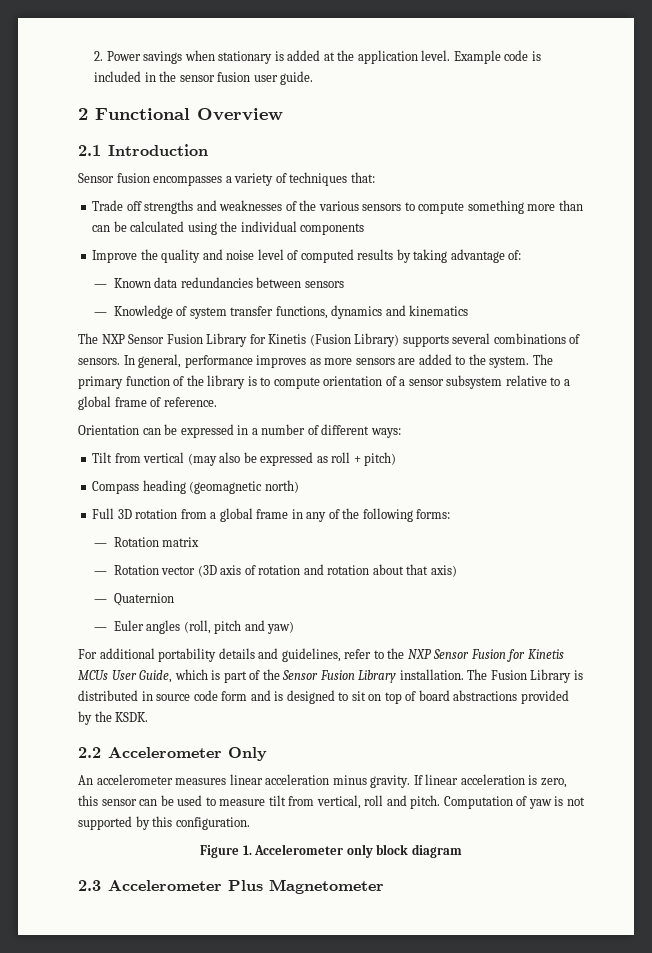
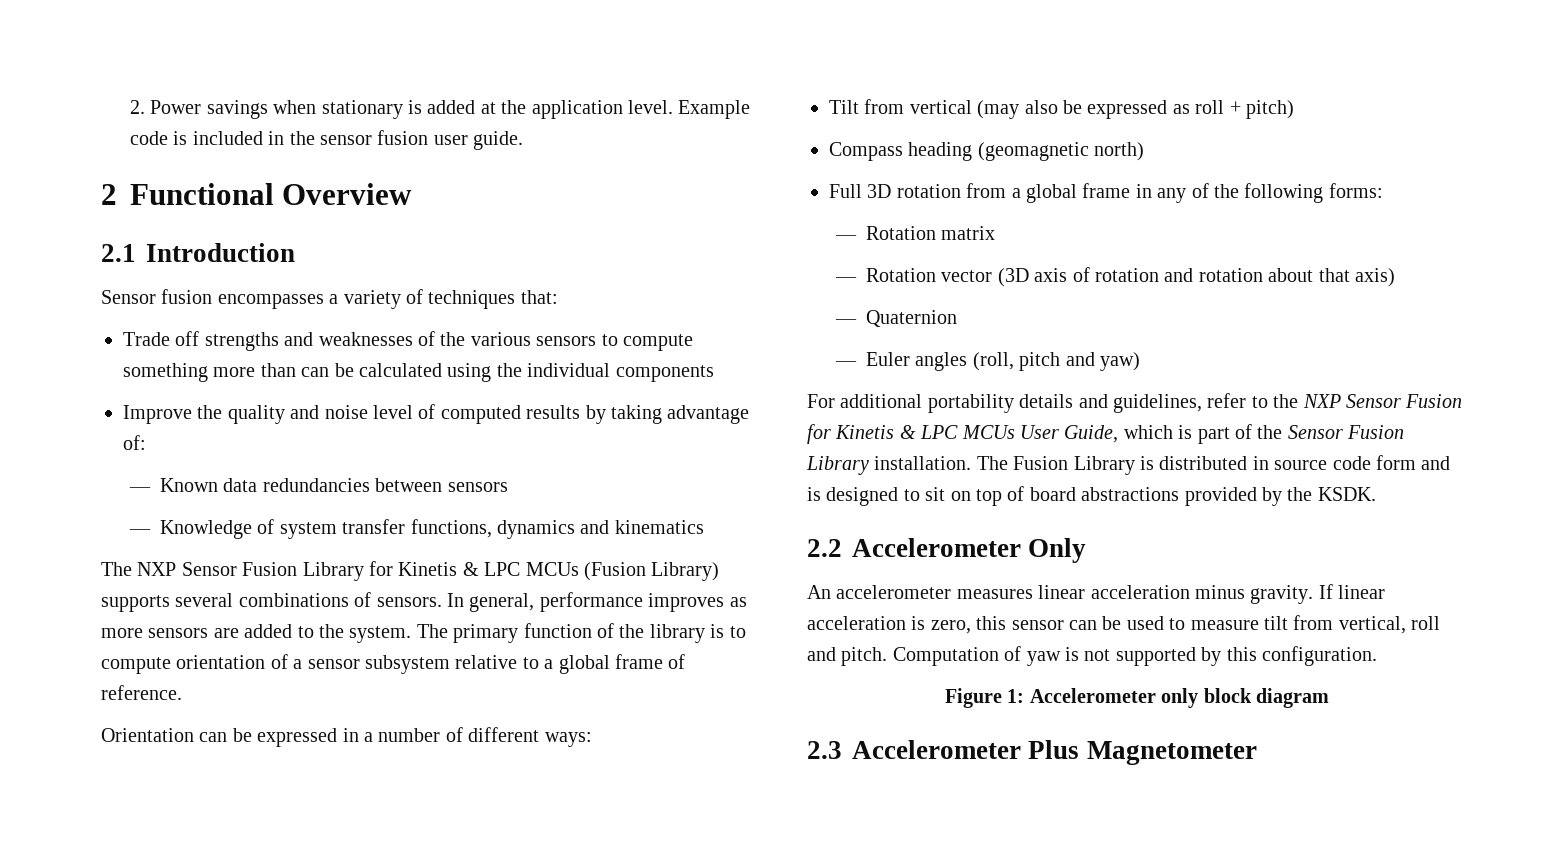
(307, 339) none -> [462,562,579,576] & LPC MCUs
(564, 654) none -> [899,425,959,439] & LPC
[242,845,252,855] 1. -> [1007,689,1025,703] 1:

